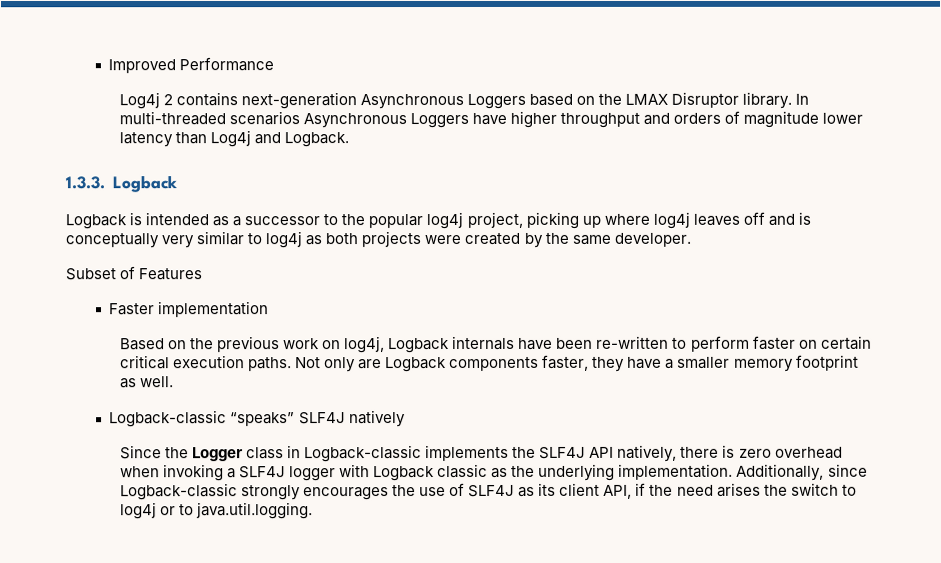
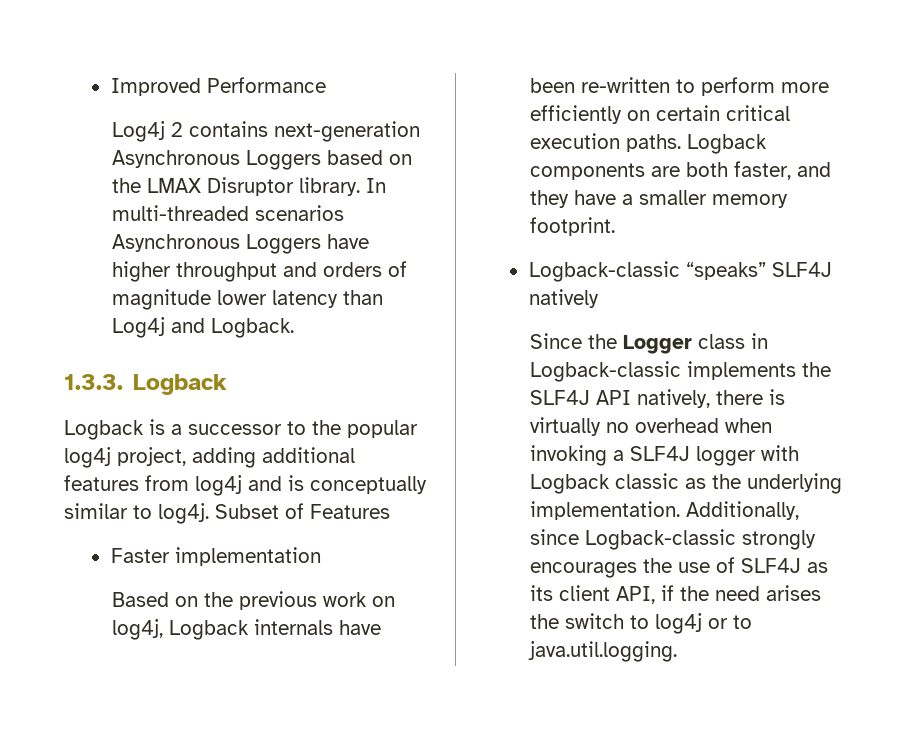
[145,212,230,227] intended as -> (165, 427) none
[525,211,765,229] picking up where log4j leaves off -> [192,447,355,468] [64,475,242,496] adding additional features from log4j
[161,235,195,249] very -> (427, 485) none
[265,231,691,249] log4j as both projects were created by the same developer. // -> [158,503,209,524] log4j.
[752,335,796,350] faster -> [780,82,829,93] [529,105,622,124] more efficiently
[295,354,590,373] Not only are Logback components faster, -> [686,134,767,154] [529,161,831,180] Logback components are both faster, and
[795,354,859,371] [119,376,174,389] footprint as well. -> [529,217,615,236] footprint.
[738,448,772,458] zero -> [529,417,629,436] virtually no

